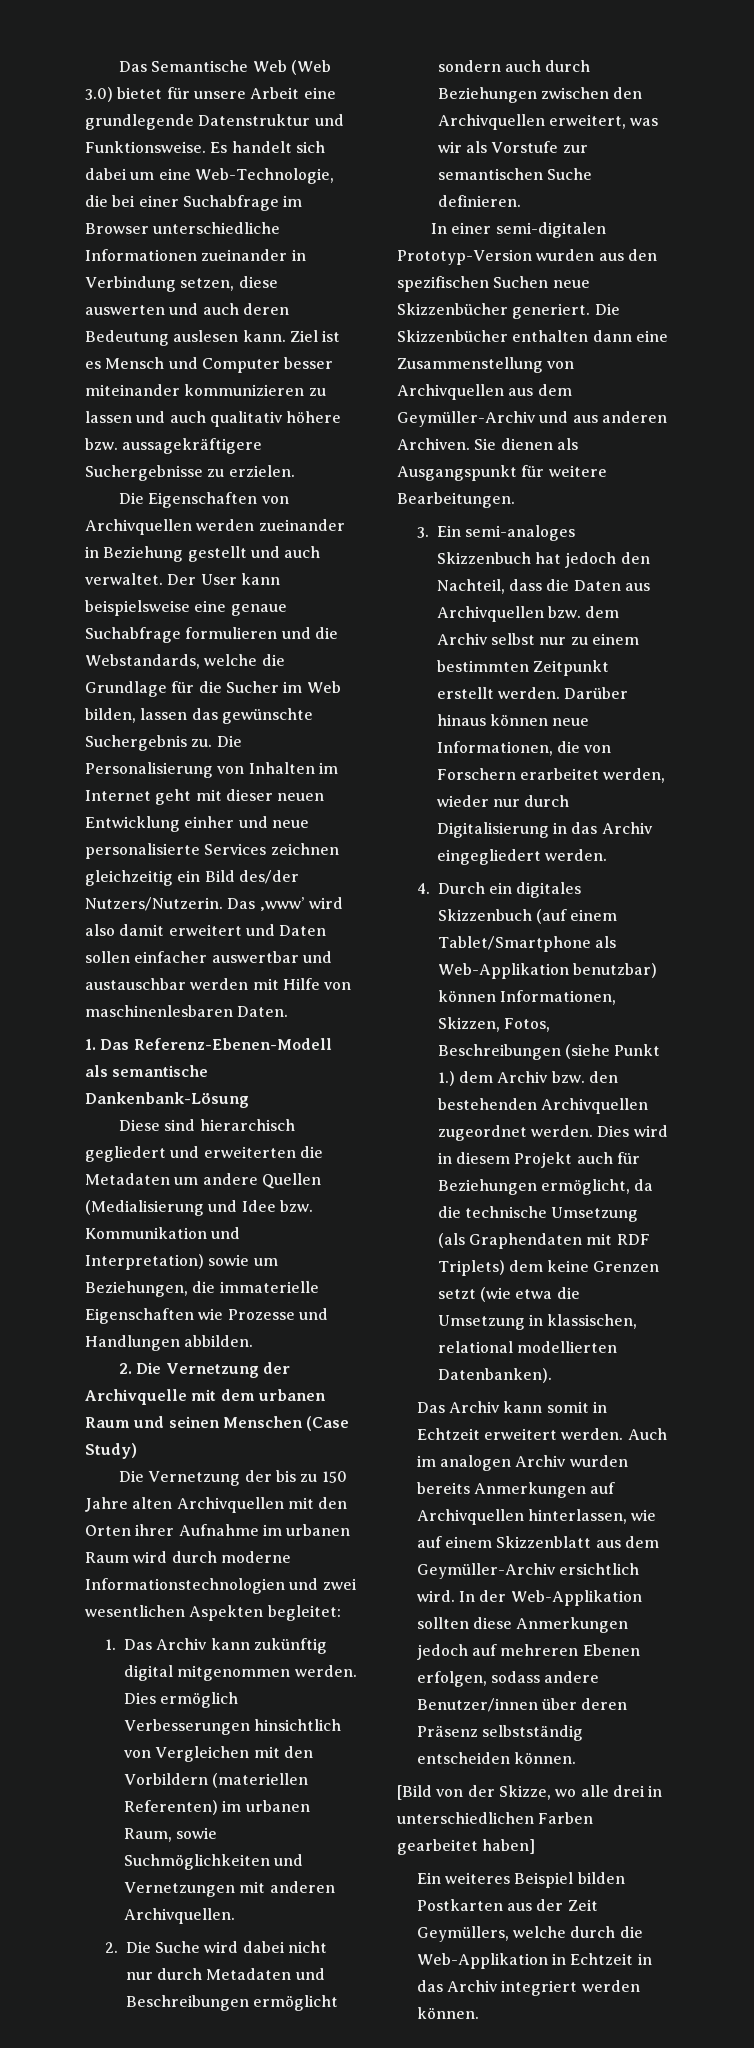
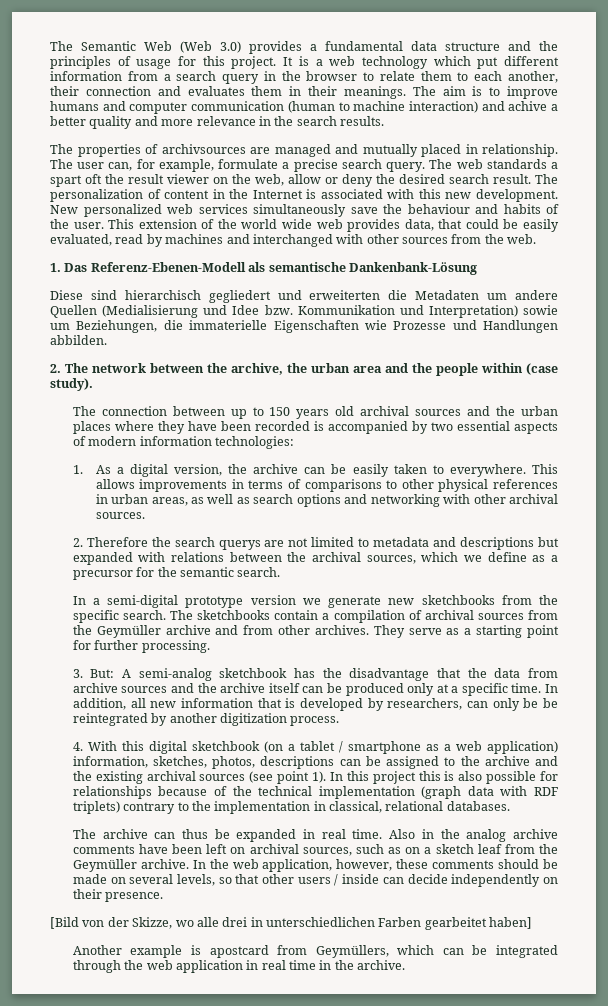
[118,60,249,72] Das Semantische -> [50,41,136,51] The Semantic
[117,87,336,99] [85,114,344,130] [85,141,325,153] [85,168,334,184] [85,195,303,211] [85,222,281,234] [85,249,306,261] [85,276,278,292] [85,303,289,315] [85,330,341,346] [85,357,334,373] [85,384,326,396] [85,411,342,427] [85,438,263,454] [85,465,295,481] [118,492,289,508] [85,519,345,535] [85,546,321,562] [85,573,280,585] [85,600,287,616] [85,627,338,643] [85,654,285,669] [85,681,341,697] [85,708,313,724] [85,735,242,751] [85,762,338,778] [85,789,325,805] [85,816,309,832] [85,843,339,859] [85,870,299,886] [85,897,343,911] [85,924,327,936] [85,951,332,963] [85,978,352,990] [85,1005,289,1017] bietet für unsere Arbeit eine grundlegende Datenstruktur und Funktionsweise. Es handelt sich dabei um eine Web-Technologie, die bei einer Suchabfrage im Browser unterschiedliche Informationen zueinander in Verbindung setzen, diese auswerten und auch deren Bedeutung auslesen kann. Ziel ist es Mensch und Computer besser miteinander kommunizieren zu lassen und auch qualitativ höhere bzw. aussagekräftigere Suchergebnisse zu erzielen. // Die Eigenschaften von Archivquellen werden zueinander in Beziehung gestellt und auch verwaltet. Der User kann beispielsweise eine genaue Suchabfrage formulieren und die Webstandards, welche die Grundlage für die Sucher im Web bilden, lassen das gewünschte Suchergebnis zu. Die Personalisierung von Inhalten im Internet geht mit dieser neuen Entwicklung einher und neue personalisierte Services zeichnen gleichzeitig ein Bild des/der Nutzers/Nutzerin. Das ‚www’ wird also damit erweitert und Daten sollen einfacher auswertbar und austauschbar werden mit Hilfe von maschinenlesbaren Daten. -> [249,41,558,54] [50,56,559,69] [50,71,558,84] [50,86,558,99] [50,101,558,114] [50,116,384,129] [50,144,558,157] [50,159,558,172] [50,174,558,187] [50,189,558,202] [50,204,559,217] [50,219,559,232] [50,234,537,247] provides a fundamental data structure and the principles of usage for this project. It is a web technology which put different information from a search query in the browser to relate them to each another, their connection and evaluates them in their meanings. The aim is to improve humans and computer communication (human to machine interaction) and achive a better quality and more relevance in the search results. // The properties of archivsources are managed and mutually placed in relationship. The user can, for example, formulate a precise search query. The web standards a spart oft the result viewer on the web, allow or deny the desired search result. The personalization of content in the Internet is associated with this new development. New personalized web services simultaneously save the behaviour and habits of the user. This extension of the world wide web provides data, that could be easily evaluated, read by machines and interchanged with other sources from the web.
[136,1362,290,1378] [85,1389,326,1405] [85,1416,350,1431] [85,1443,137,1459] [118,1470,347,1486] [85,1497,348,1513] [85,1524,351,1536] [85,1551,291,1563] [85,1578,357,1594] [85,1605,341,1621] [104,1638,328,1654] [124,1665,357,1681] [124,1692,239,1708] [124,1719,342,1735] [124,1746,314,1762] [124,1773,309,1788] [124,1800,310,1815] [124,1827,218,1842] [124,1854,304,1870] [124,1881,335,1897] [124,1908,236,1924] [104,1941,327,1953] [125,1968,325,1980] [125,1995,338,2011] [437,60,591,72] [437,87,643,103] [437,114,659,130] [437,141,588,153] [437,168,592,180] [437,195,521,207] [430,222,606,238] [397,249,657,265] [397,276,590,292] [397,303,620,319] [397,330,668,342] [397,357,575,373] [397,384,572,400] [397,411,667,427] [397,438,578,450] [397,465,607,481] [397,492,515,508] [416,525,575,541] [436,552,650,568] [436,579,650,594] [436,606,620,622] [436,633,639,645] [436,660,609,676] [436,687,629,699] [436,714,590,726] [436,741,612,756] [436,768,666,783] [436,795,570,807] [436,822,653,838] [436,849,607,865] [416,882,582,898] [437,909,618,924] [437,936,616,952] [437,963,657,979] [437,990,616,1005] [437,1017,550,1032] [437,1044,661,1060] [437,1071,618,1086] [437,1098,648,1114] [437,1125,668,1141] [437,1152,640,1168] [437,1179,654,1195] [437,1206,639,1222] [437,1233,650,1249] [437,1260,660,1276] [437,1287,580,1302] [437,1314,638,1330] [437,1341,617,1353] [437,1368,552,1383] [416,1401,607,1413] [416,1428,667,1440] [416,1455,628,1471] [416,1482,616,1498] [416,1509,657,1525] [416,1536,659,1548] [416,1563,639,1579] [416,1590,642,1606] [416,1617,629,1633] [416,1644,640,1660] [416,1671,600,1687] [416,1698,628,1712] [416,1725,583,1741] [416,1752,576,1764] Die Vernetzung der Archivquelle mit dem urbanen Raum und seinen Menschen (Case Study) // Die Vernetzung der bis zu 150 Jahre alten Archivquellen mit den Orten ihrer Aufnahme im urbanen Raum wird durch moderne Informationstechnologien und zwei wesentlichen Aspekten begleitet: // 1. Das Archiv kann zukünftig digital mitgenommen werden. Dies ermöglich Verbesserungen hinsichtlich von Vergleichen mit den Vorbildern (materiellen Referenten) im urbanen Raum, sowie Suchmöglichkeiten und Vernetzungen mit anderen Archivquellen. // 2. Die Suche wird dabei nicht nur durch Metadaten und Beschreibungen ermöglicht sondern auch durch Beziehungen zwischen den Archivquellen erweitert, was wir als Vorstufe zur semantischen Suche definieren. // In einer semi-digitalen Prototyp-Version wurden aus den spezifischen Suchen neue Skizzenbücher generiert. Die Skizzenbücher enthalten dann eine Zusammenstellung von Archivquellen aus dem Geymüller-Archiv und aus anderen Archiven. Sie dienen als Ausgangspunkt für weitere Bearbeitungen. // 3. Ein semi-analoges Skizzenbuch hat jedoch den Nachteil, dass die Daten aus Archivquellen bzw. dem Archiv selbst nur zu einem bestimmten Zeitpunkt erstellt werden. Darüber hinaus können neue Informationen, die von Forschern erarbeitet werden, wieder nur durch Digitalisierung in das Archiv eingegliedert werden. // 4. Durch ein digitales Skizzenbuch (auf einem Tablet/Smartphone als Web-Applikation benutzbar) können Informationen, Skizzen, Fotos, Beschreibungen (siehe Punkt 1.) dem Archiv bzw. den bestehenden Archivquellen zugeordnet werden. Dies wird in diesem Projekt auch für Beziehungen ermöglicht, da die technische Umsetzung (als Graphendaten mit RDF Triplets) dem keine Grenzen setzt (wie etwa die Umsetzung in klassischen, relational modellierten Datenbanken). // Das Archiv kann somit in Echtzeit erweitert werden. Auch im analogen Archiv wurden bereits Anmerkungen auf Archivquellen hinterlassen, wie auf einem Skizzenblatt aus dem Geymüller-Archiv ersichtlich wird. In der Web-Applikation sollten diese Anmerkungen jedoch auf mehreren Ebenen erfolgen, sodass andere Benutzer/innen über deren Präsenz selbstständig entscheiden können. -> [65,363,558,376] [50,378,93,391] [72,406,558,419] [72,421,558,434] [72,436,294,449] [72,464,558,477] [95,479,558,492] [95,494,559,507] [95,512,145,519] [72,537,559,550] [72,552,559,565] [72,567,281,580] [72,595,558,608] [72,610,558,623] [72,625,559,638] [72,640,210,653] [72,668,559,681] [72,683,558,696] [72,698,558,711] [72,713,340,726] [72,741,559,754] [72,756,558,769] [72,771,559,784] [72,786,558,799] [72,801,510,814] [72,829,559,842] [72,844,559,856] [72,859,558,872] [72,874,559,887] [72,889,164,902] The network between the archive, the urban area and the people within (case study). // The connection between up to 150 years old archival sources and the urban places where they have been recorded is accompanied by two essential aspects of modern information technologies: // 1. As a digital version, the archive can be easily taken to everywhere. This allows improvements in terms of comparisons to other physical references in urban areas, as well as search options and networking with other archival sources. // 2. Therefore the search querys are not limited to metadata and descriptions but expanded with relations between the archival sources, which we define as a precursor for the semantic search. // In a semi-digital prototype version we generate new sketchbooks from the specific search. The sketchbooks contain a compilation of archival sources from the Geymüller archive and from other archives. They serve as a starting point for further processing. // 3. But: A semi-analog sketchbook has the disadvantage that the data from archive sources and the archive itself can be produced only at a specific time. In addition, all new information that is developed by researchers, can only be be reintegrated by another digitization process. // 4. With this digital sketchbook (on a tablet / smartphone as a web application) information, sketches, photos, descriptions can be assigned to the archive and the existing archival sources (see point 1). In this project this is also possible for relationships because of the technical implementation (graph data with RDF triplets) contrary to the implementation in classical, relational databases. // The archive can thus be expanded in real time. Also in the analog archive comments have been left on archival sources, such as on a sketch leaf from the Geymüller archive. In the web application, however, these comments should be made on several levels, so that other users / inside can decide independently on their presence.
[416,1872,625,1888] [416,1899,598,1911] [416,1926,643,1942] [416,1953,652,1969] [416,1980,640,1996] [416,2007,479,2019] Ein weiteres Beispiel bilden Postkarten aus der Zeit Geymüllers, welche durch die Web-Applikation in Echtzeit in das Archiv integriert werden können. -> [72,945,558,958] [72,960,406,973] Another example is apostcard from Geymüllers, which can be integrated through the web application in real time in the archive.

